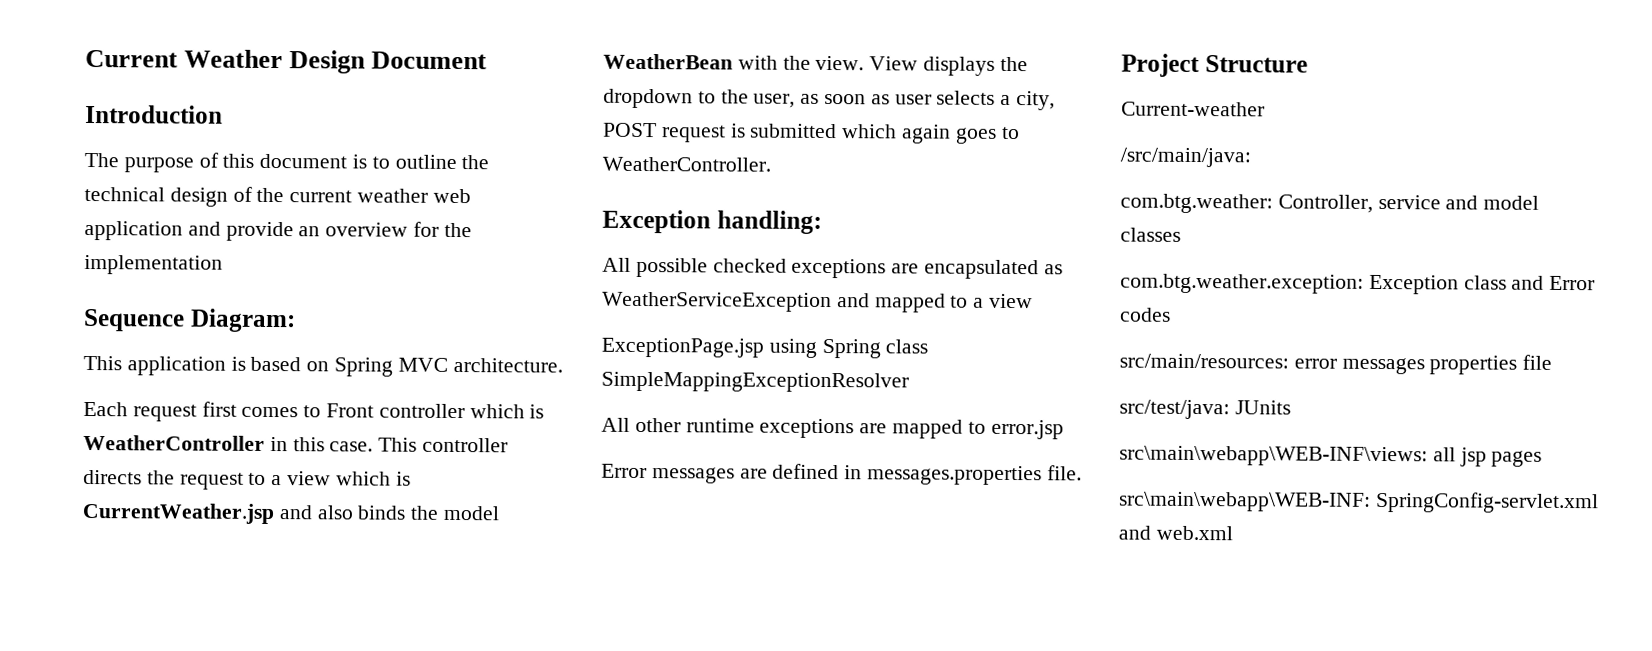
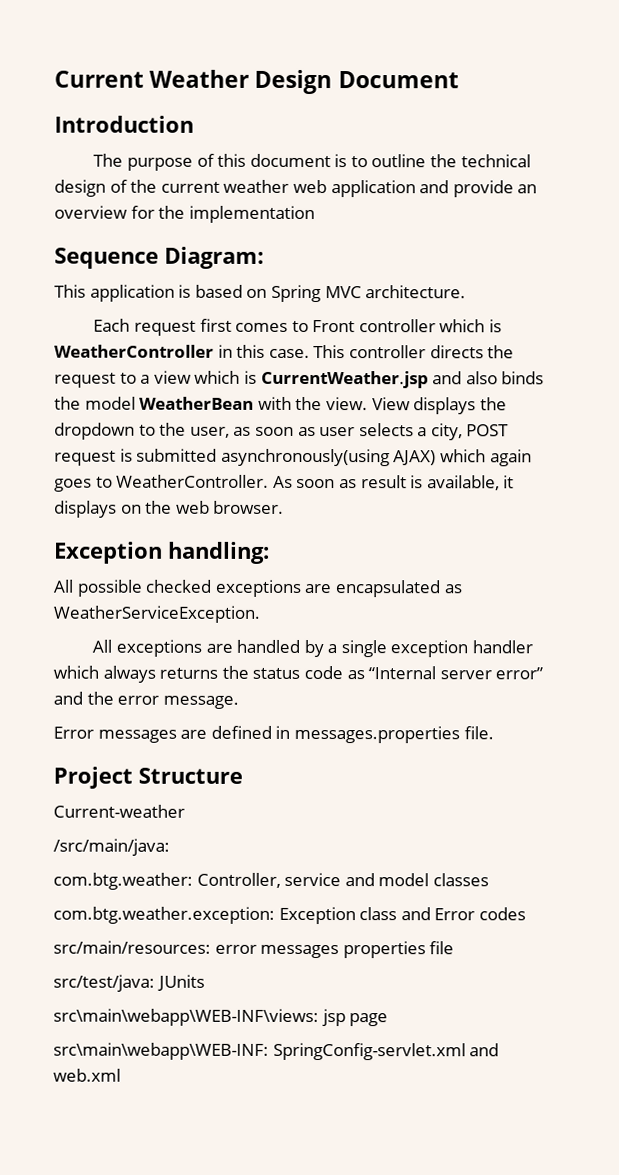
(838, 131) none -> [220,448,437,467] asynchronously(using AJAX)
(771, 164) none -> [272,475,515,491] [54,500,285,518] As soon as result is available, it displays on the web browser.
[602,291,1034,313] [601,337,929,359] [601,371,909,393] [601,417,1064,440] WeatherServiceException and mapped to a view // ExceptionPage.jsp using Spring class SimpleMappingExceptionResolver // All other runtime exceptions are mapped to error.jsp -> [53,605,260,623] [92,639,534,658] [53,665,544,683] [53,691,239,709] WeatherServiceException. // All exceptions are handled by a single exception handler which always returns the status code as “Internal server error” and the error message.
[1432,447,1543,467] all jsp pages -> [321,1009,389,1027] jsp page

